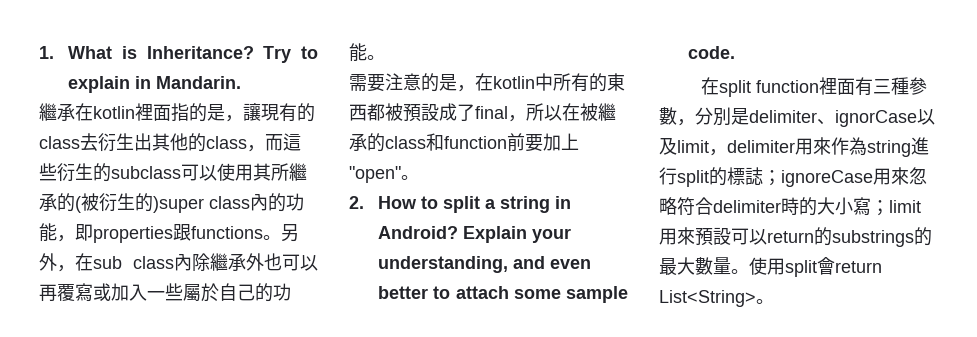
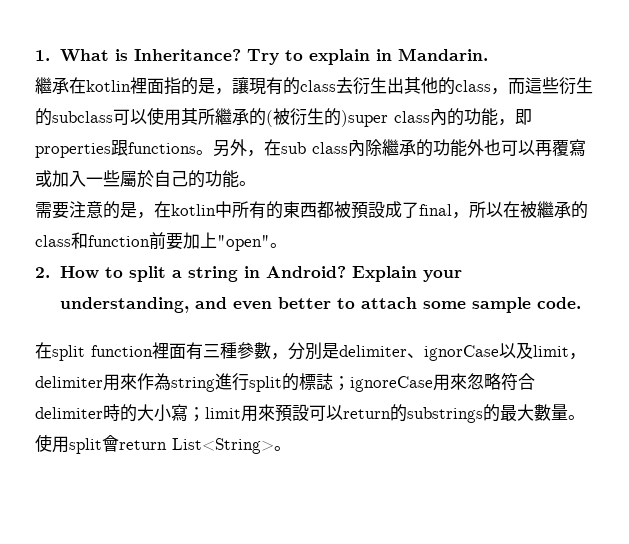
(246, 262) none -> [416,139,467,157] 的功能

